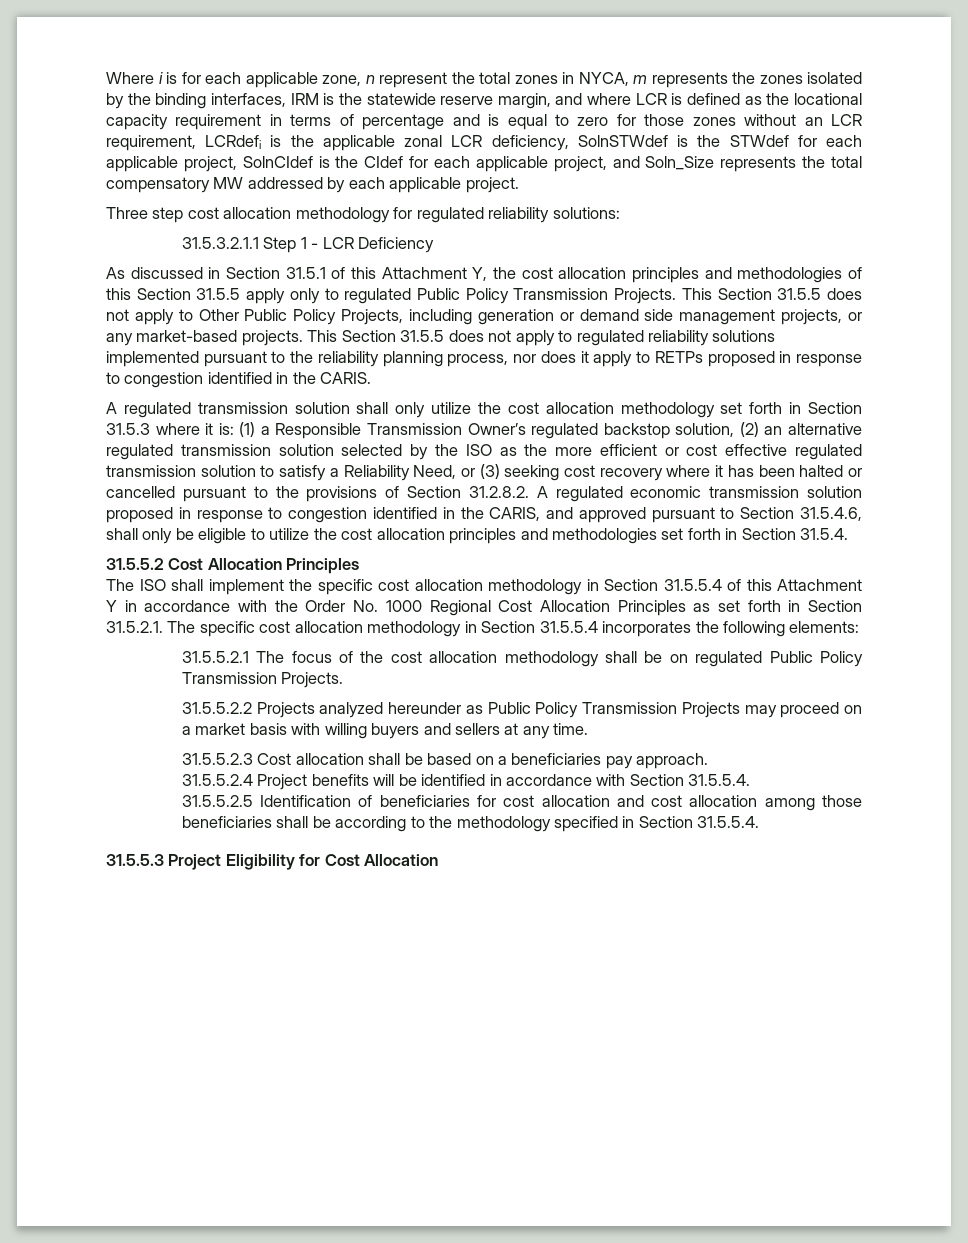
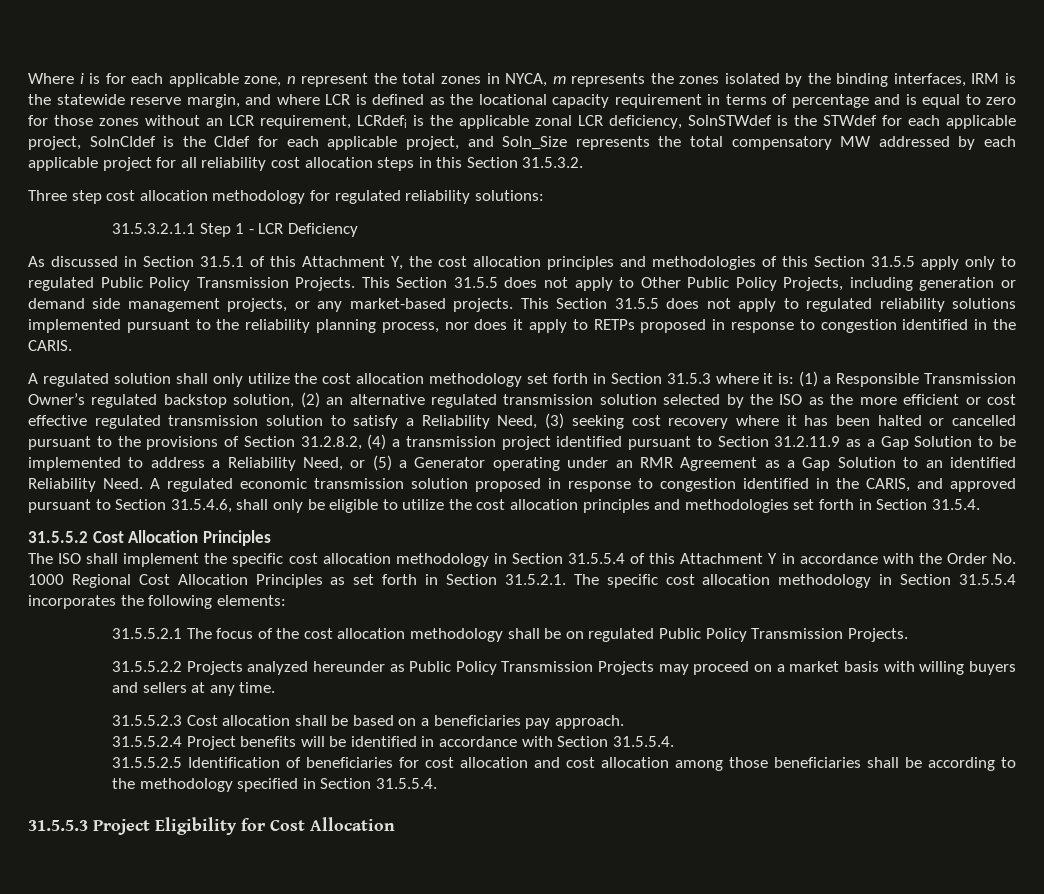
[465,177,519,193] project. -> [102,157,584,171] project for all reliability cost allocation steps in this Section 31.5.3.2.
[197,402,288,414] transmission -> (109, 380) none
[460,468,475,477] or -> (538, 422) none
[468,486,529,498] 31.2.8.2. -> [300,434,1017,450] [28,455,1017,471] [28,478,143,492] 31.2.8.2, (4) a transmission project identified pursuant to Section 31.2.11.9 as a Gap Solution to be implemented to address a Reliability Need, or (5) a Generator operating under an RMR Agreement as a Gap Solution to an identified Reliability Need.

